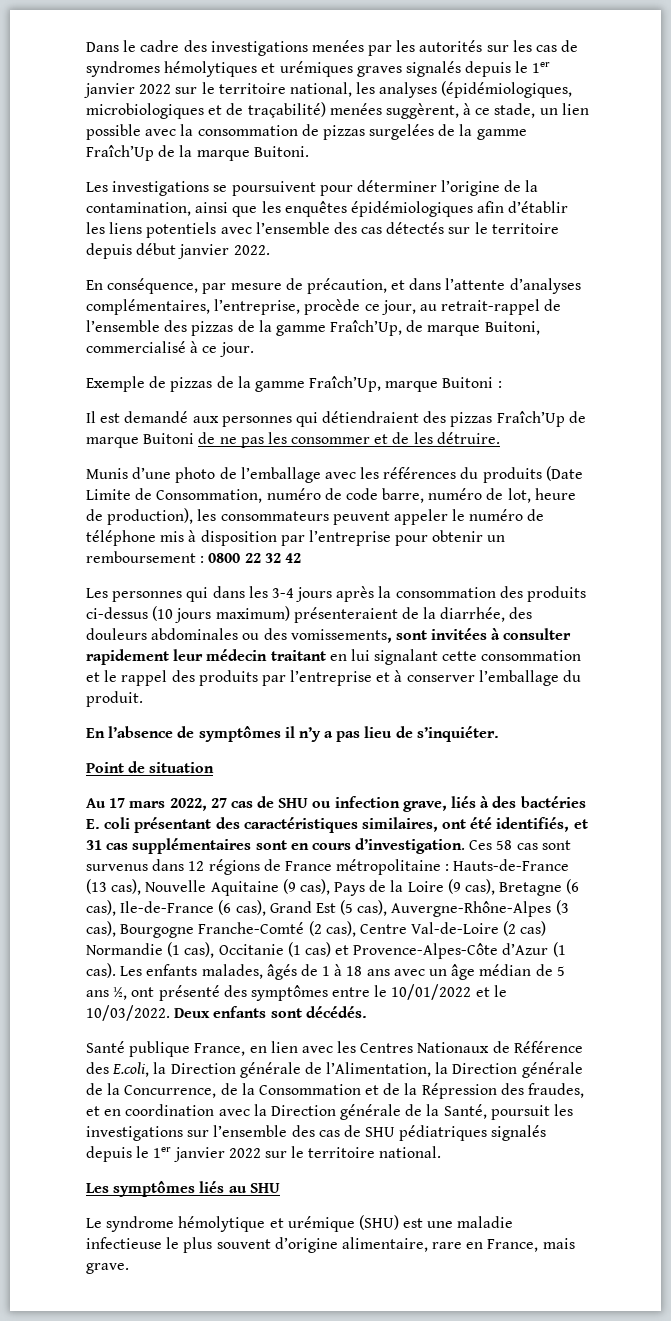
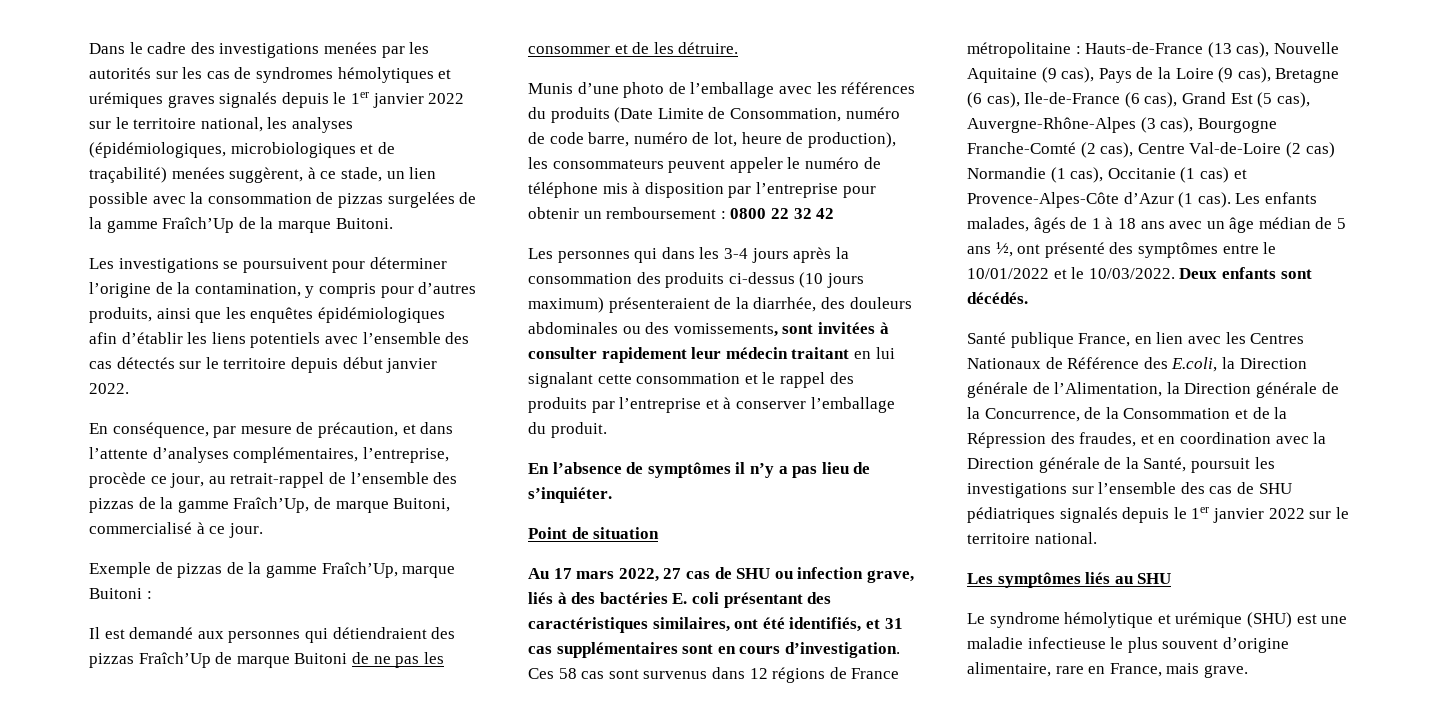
(191, 209) none -> [305,282,477,298] [89,307,152,323] y compris pour d’autres produits,

